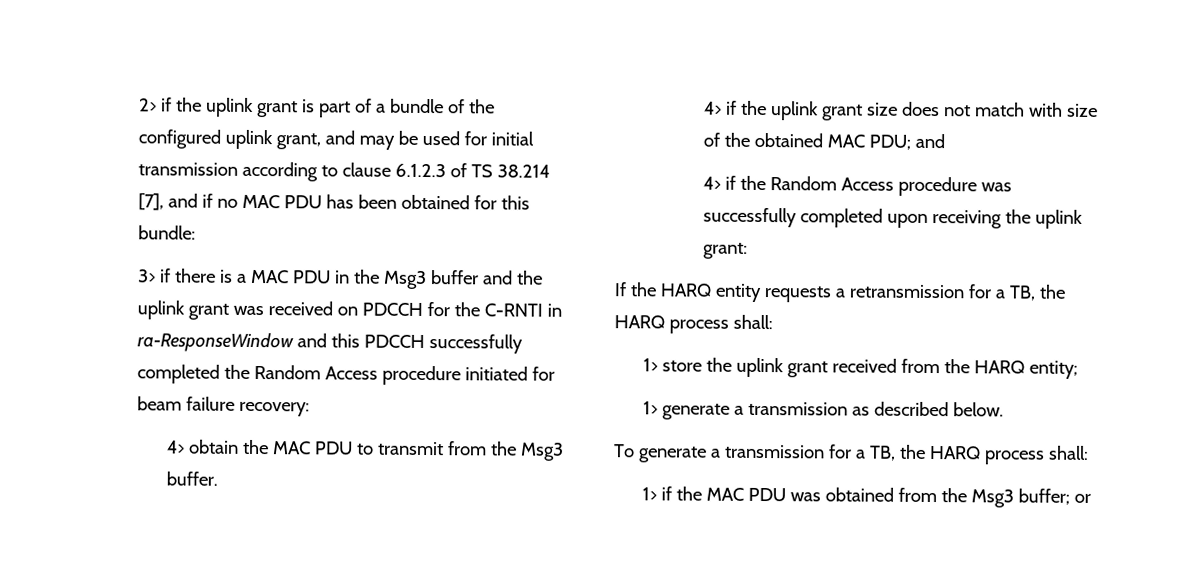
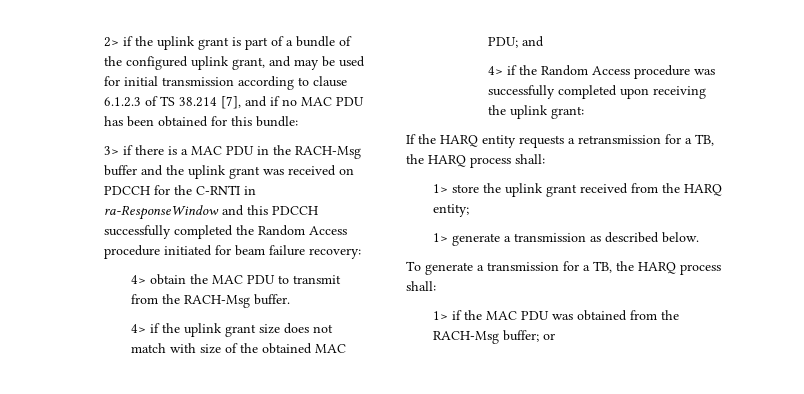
[383,270,428,290] Msg3 -> [294,146,361,159] RACH-Msg
[519,442,564,461] Msg3 -> [184,295,251,308] RACH-Msg
[971,489,1015,508] Msg3 -> [433,331,500,344] RACH-Msg

